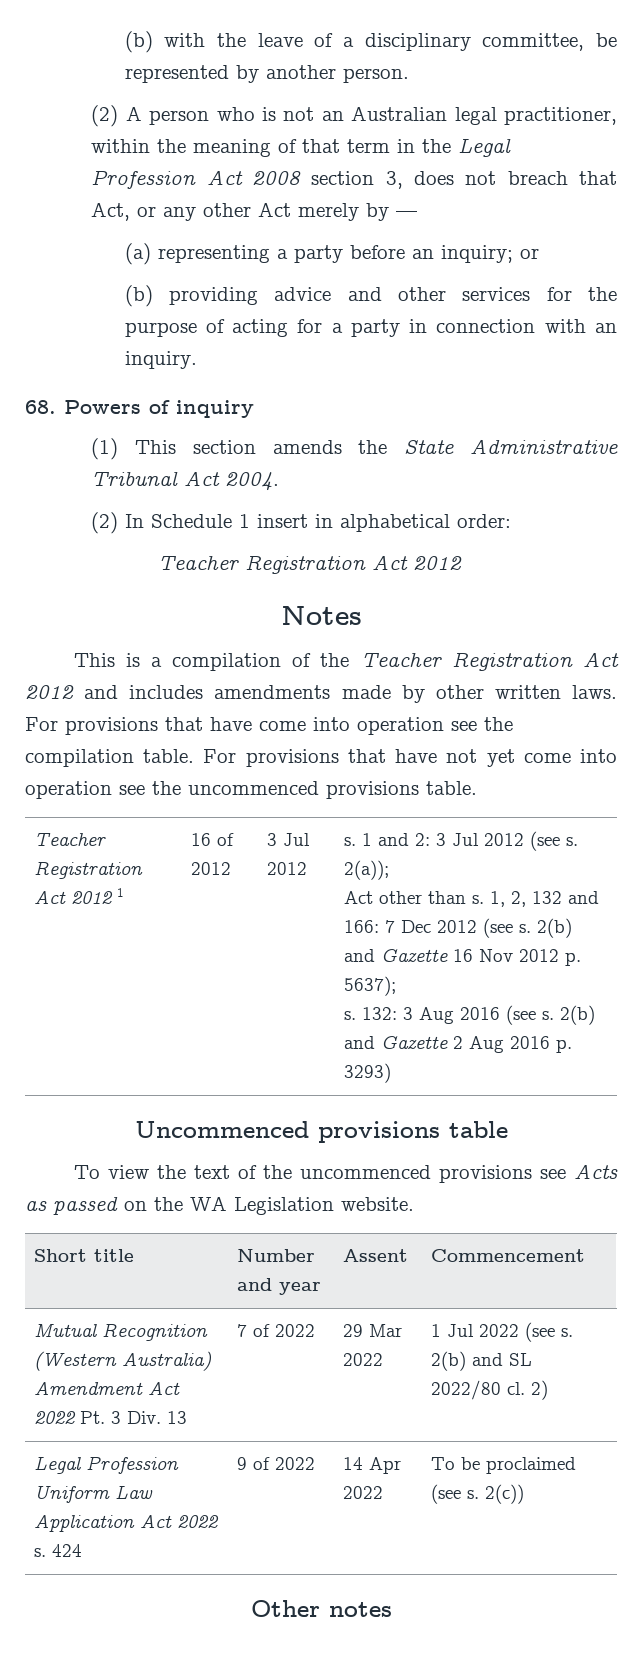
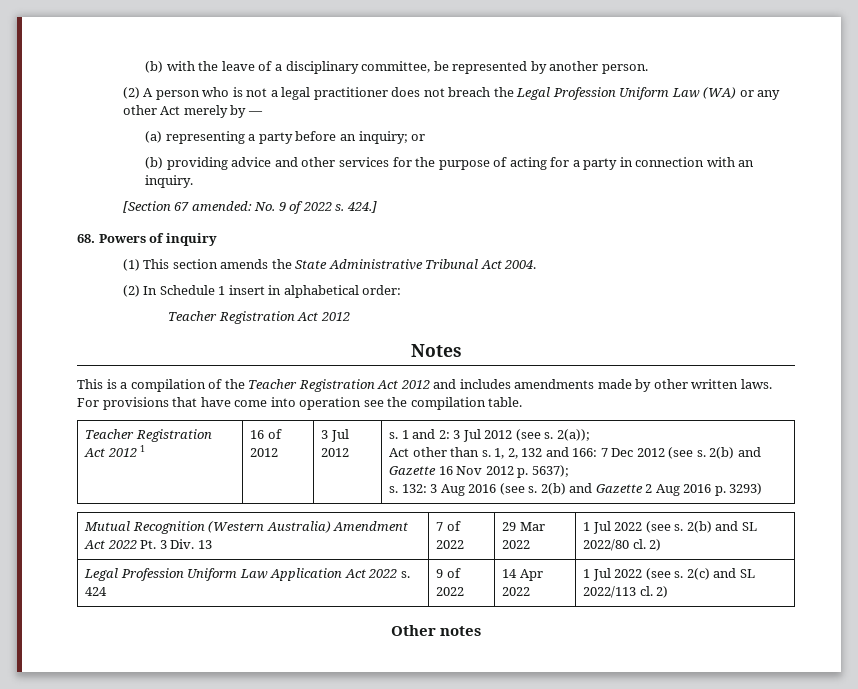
[321,106,617,125] [91,138,512,157] [91,170,617,189] [91,202,131,221] an Australian legal practitioner, within the meaning of that term in the Legal Profession Act 2008 section 3, does not breach that Act, -> [270,87,737,100] a legal practitioner does not breach the Legal Profession Uniform Law (WA)
(197, 360) none -> [122,201,377,214] // [Section 67 amended: No. 9 of 2022 s. 424.]
[203,749,617,767] [25,781,477,799] For provisions that have not yet come into operation see the uncommenced provisions table. -> (523, 402) none
[134,1121,508,1143] [73,1164,618,1183] [25,1196,414,1215] [34,1249,135,1262] [237,1249,316,1262] [237,1278,322,1295] [343,1249,409,1262] [431,1249,586,1262] // Uncommenced provisions table // To view the text of the uncommenced provisions see Acts as passed on the WA Legislation website. // Short title | Number and year | Assent | Commencement -> (763, 489) none
[431,1457,577,1474] [431,1484,525,1504] To be proclaimed (see s. 2(c)) -> [583,568,755,581] [583,586,669,598] 1 Jul 2022 (see s. 2(c) and SL 2022/113 cl. 2)

